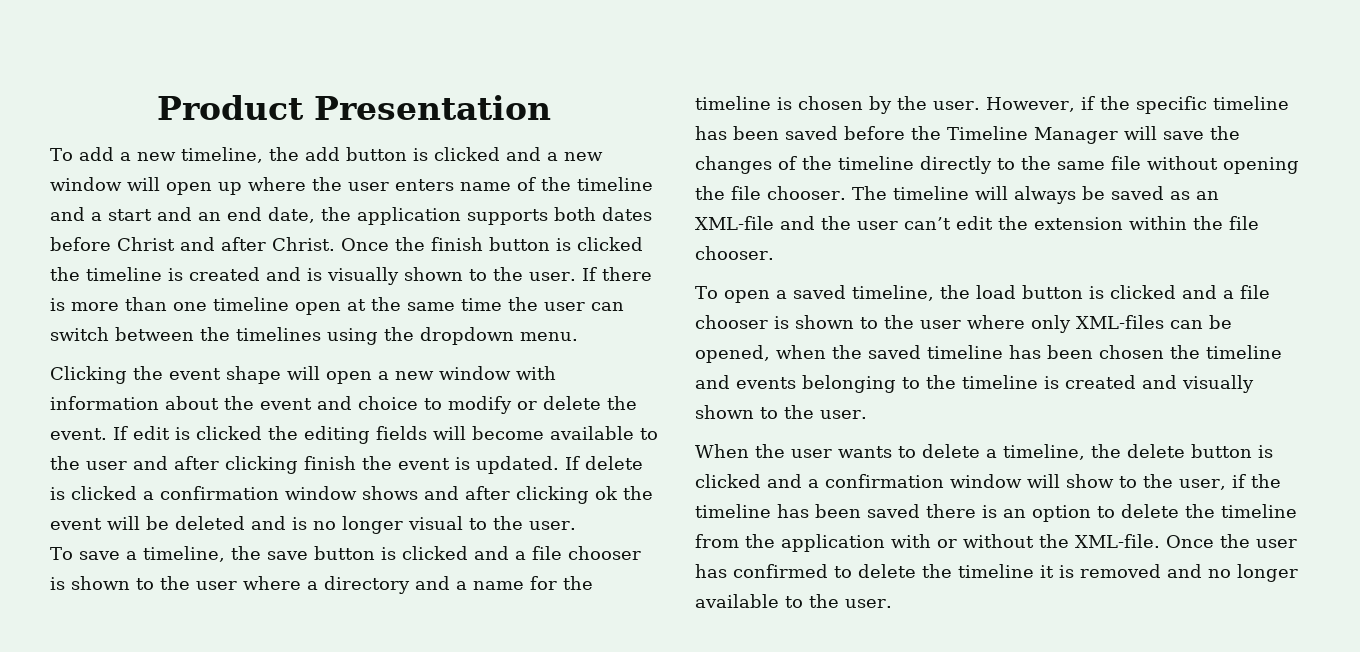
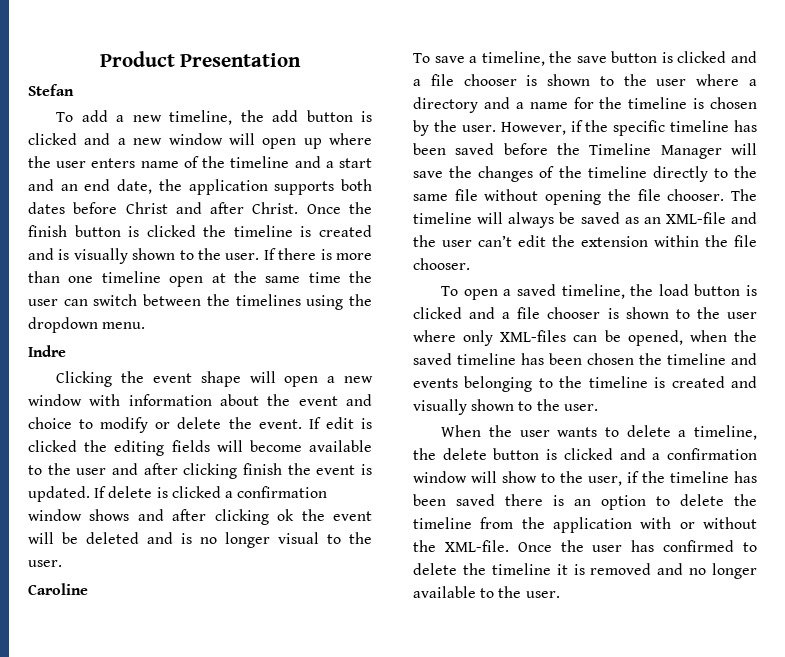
(551, 107) none -> [28,84,74,96] // Stefan
(578, 336) none -> [28,345,66,357] // Indre
(576, 525) none -> [28,583,88,595] // Caroline

